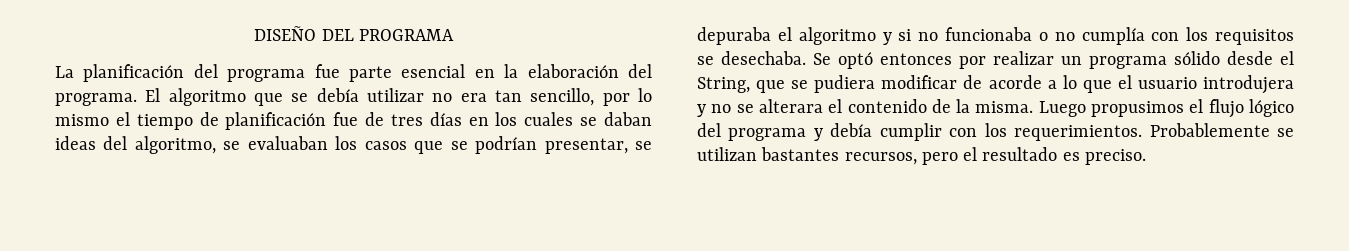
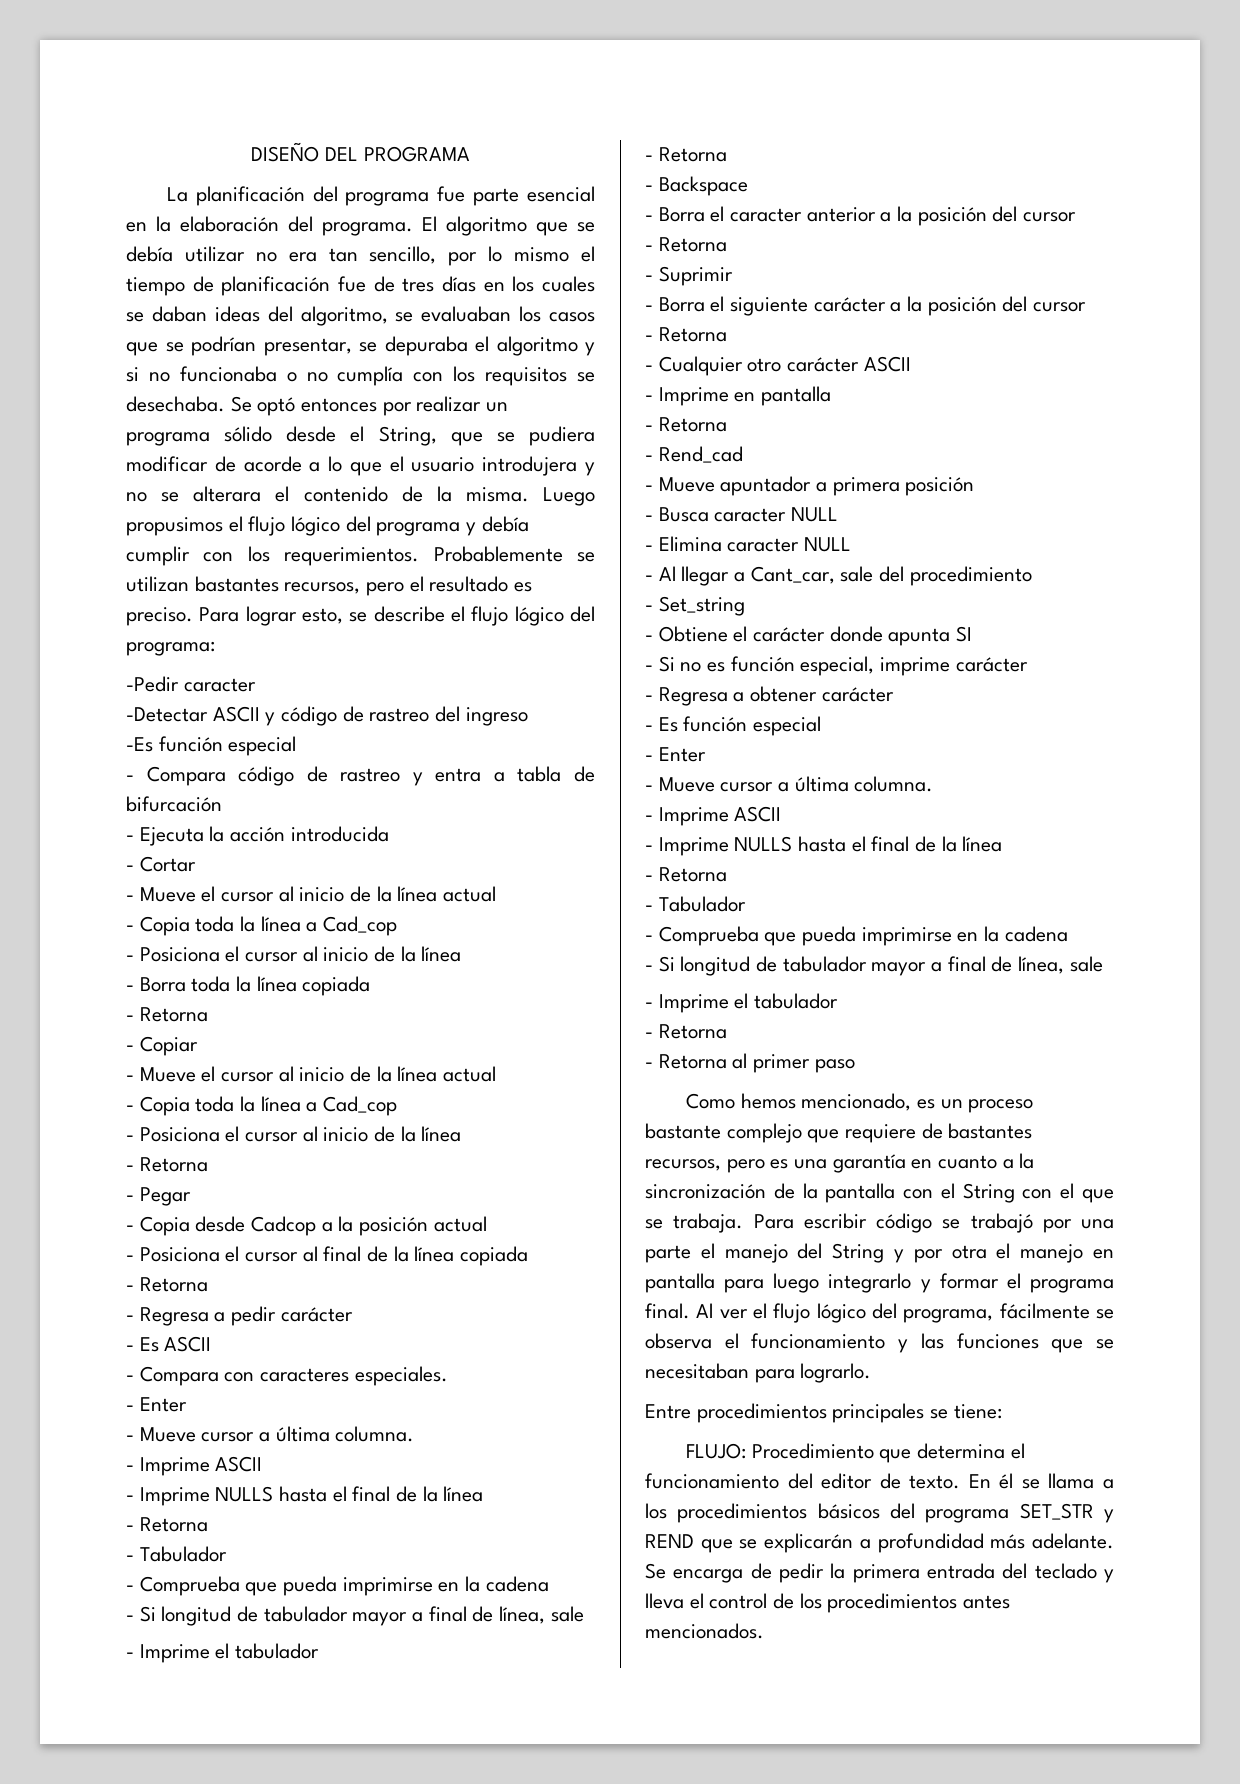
(1146, 157) none -> [199,606,595,626] [126,641,215,656] [126,676,256,692] [126,706,528,726] [126,736,297,756] [126,766,595,786] [126,796,222,812] [126,826,389,846] [126,856,196,872] [126,886,497,902] [126,916,398,936] [126,946,462,962] [126,976,371,996] [126,1007,208,1022] [126,1036,198,1056] [126,1066,497,1082] [126,1096,398,1116] [126,1126,462,1142] [126,1157,208,1172] [126,1187,191,1206] [126,1216,487,1236] [126,1246,529,1266] [126,1277,208,1292] [126,1306,353,1326] [126,1336,212,1352] [126,1366,448,1386] [126,1397,187,1412] [126,1426,415,1442] [126,1456,263,1476] [126,1486,484,1506] [126,1517,208,1532] [126,1546,227,1562] [126,1576,549,1596] [126,1606,584,1626] [126,1643,320,1663] [645,147,727,162] [645,176,748,196] [645,206,1077,226] [645,237,727,252] [645,266,733,286] [645,296,1087,316] [645,327,727,342] [645,356,911,376] [645,386,832,406] [645,417,727,432] [645,446,743,463] [645,476,975,496] [645,507,839,522] [645,536,852,552] [645,566,1032,586] [645,596,745,616] [645,626,973,646] [645,656,1028,676] [645,686,894,706] [645,716,822,736] [645,747,706,762] [645,776,934,792] [645,806,782,826] [645,836,1003,856] [645,867,727,882] [645,896,746,912] [645,926,1068,946] [645,956,1103,976] [645,993,839,1013] [645,1024,727,1039] [645,1053,855,1073] [685,1093,1034,1113] [645,1123,1033,1143] [645,1153,1035,1173] [645,1183,1114,1203] [645,1213,1114,1233] [645,1243,1114,1263] [645,1273,1114,1293] [645,1303,1114,1323] [645,1333,1114,1353] [645,1363,872,1383] [645,1403,1002,1423] [685,1443,1025,1463] [645,1473,1114,1489] [645,1503,1114,1523] [645,1533,1114,1553] [645,1563,1114,1583] [645,1593,1011,1613] [645,1623,764,1639] Para lograr esto, se describe el flujo lógico del programa: // -Pedir caracter // -Detectar ASCII y código de rastreo del ingreso // -Es función especial // - Compara código de rastreo y entra a tabla de bifurcación // - Ejecuta la acción introducida // - Cortar // - Mueve el cursor al inicio de la línea actual // - Copia toda la línea a Cad_cop // - Posiciona el cursor al inicio de la línea // - Borra toda la línea copiada // - Retorna // - Copiar // - Mueve el cursor al inicio de la línea actual // - Copia toda la línea a Cad_cop // - Posiciona el cursor al inicio de la línea // - Retorna // - Pegar // - Copia desde Cadcop a la posición actual // - Posiciona el cursor al final de la línea copiada // - Retorna // - Regresa a pedir carácter // - Es ASCII // - Compara con caracteres especiales. // - Enter // - Mueve cursor a última columna. // - Imprime ASCII // - Imprime NULLS hasta el final de la línea // - Retorna // - Tabulador // - Comprueba que pueda imprimirse en la cadena // - Si longitud de tabulador mayor a final de línea, sale // - Imprime el tabulador // - Retorna // - Backspace // - Borra el caracter anterior a la posición del cursor // - Retorna // - Suprimir // - Borra el siguiente carácter a la posición del cursor // - Retorna // - Cualquier otro carácter ASCII // - Imprime en pantalla // - Retorna // - Rend_cad // - Mueve apuntador a primera posición // - Busca caracter NULL // - Elimina caracter NULL // - Al llegar a Cant_car, sale del procedimiento // - Set_string // - Obtiene el carácter donde apunta SI // - Si no es función especial, imprime carácter // - Regresa a obtener carácter // - Es función especial // - Enter // - Mueve cursor a última columna. // - Imprime ASCII // - Imprime NULLS hasta el final de la línea // - Retorna // - Tabulador // - Comprueba que pueda imprimirse en la cadena // - Si longitud de tabulador mayor a final de línea, sale // - Imprime el tabulador // - Retorna // - Retorna al primer paso // Como hemos mencionado, es un proceso bastante complejo que requiere de bastantes recursos, pero es una garantía en cuanto a la sincronización de la pantalla con el String con el que se trabaja. Para escribir código se trabajó por una parte el manejo del String y por otra el manejo en pantalla para luego integrarlo y formar el programa final. Al ver el flujo lógico del programa, fácilmente se observa el funcionamiento y las funciones que se necesitaban para lograrlo. // Entre procedimientos principales se tiene: // FLUJO: Procedimiento que determina el funcionamiento del editor de texto. En él se llama a los procedimientos básicos del programa SET_STR y REND que se explicarán a profundidad más adelante. Se encarga de pedir la primera entrada del teclado y lleva el control de los procedimientos antes mencionados.

